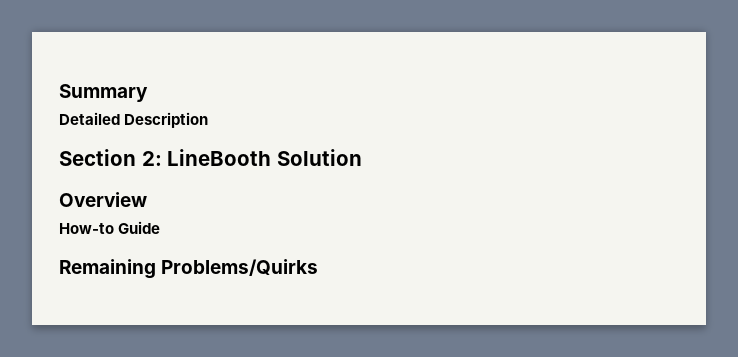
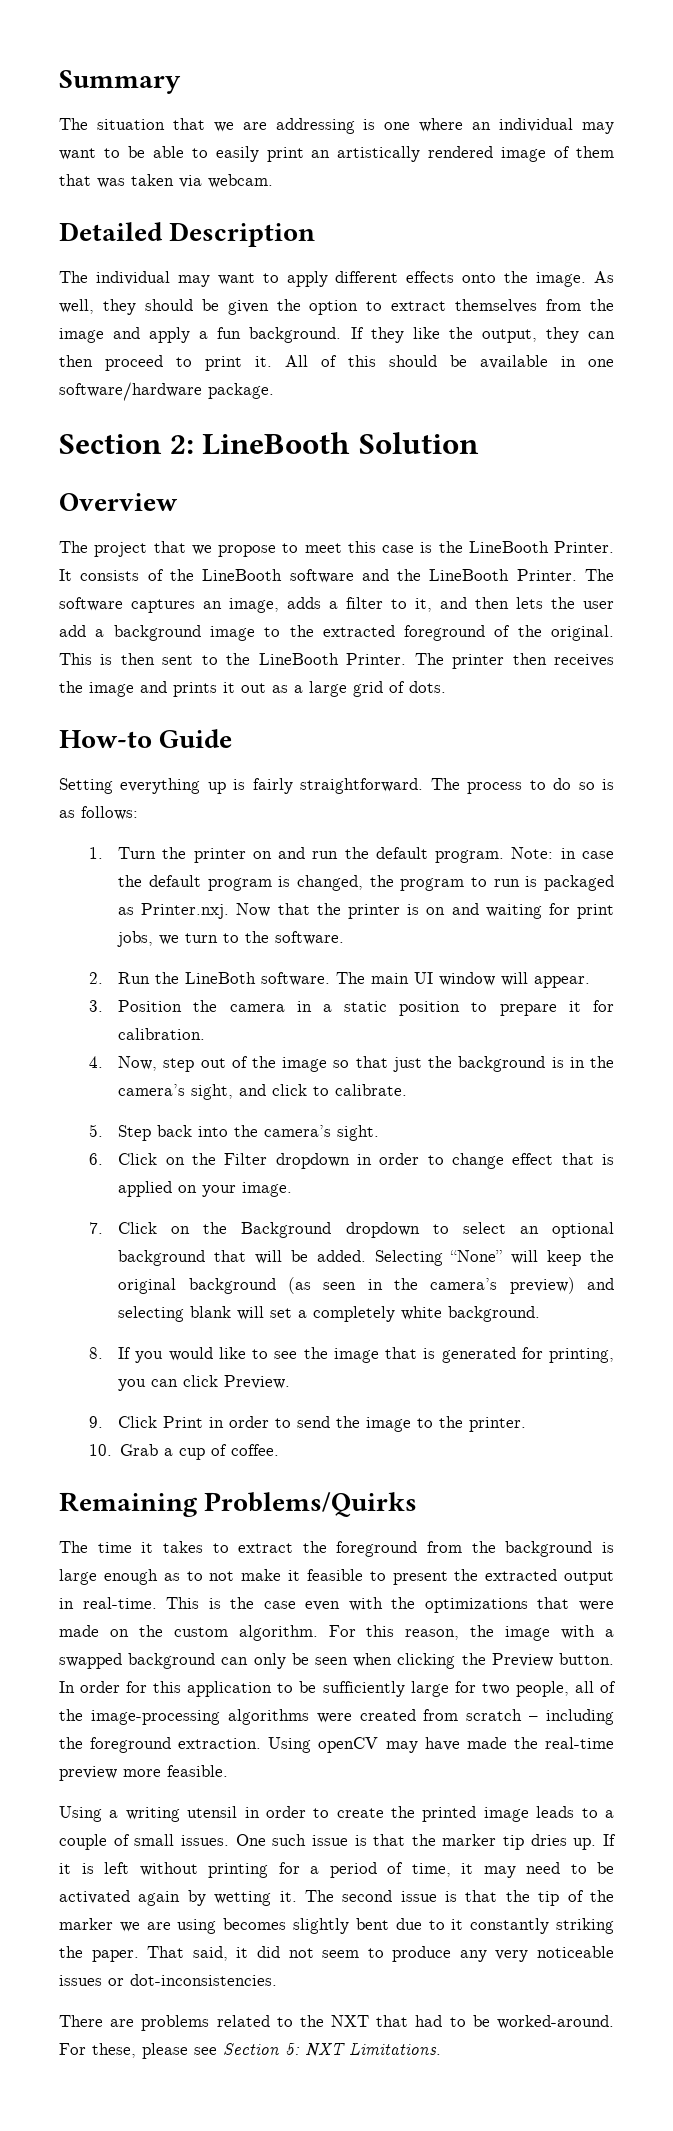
[59,112,209,128] Detailed Description -> [59,118,615,134] [59,146,614,162] [59,174,273,188] [59,222,316,247] [59,271,615,287] [59,299,615,315] [59,327,615,343] [59,355,614,371] [59,382,274,401] The situation that we are addressing is one where an individual may want to be able to easily print an artistically rendered image of them that was taken via webcam. // Detailed Description // The individual may want to apply different effects onto the image. As well, they should be given the option to extract themselves from the image and apply a fun background. If they like the output, they can then proceed to print it. All of this should be available in one software/hardware package.
[59,221,161,234] [59,259,319,279] How-to Guide // Remaining Problems/Quirks -> [59,541,614,557] [59,569,614,583] [59,597,614,613] [59,625,614,641] [59,653,614,669] [59,681,446,697] [59,729,233,748] [59,778,614,794] [59,806,138,820] [88,847,615,863] [118,875,614,891] [118,903,614,919] [117,931,345,947] [88,972,591,988] [88,1000,614,1016] [118,1028,206,1040] [88,1056,615,1072] [118,1084,408,1100] [88,1124,380,1141] [88,1153,614,1169] [118,1181,293,1197] [88,1222,615,1238] [118,1250,614,1266] [118,1277,615,1294] [118,1306,541,1322] [88,1347,614,1363] [118,1375,291,1391] [88,1416,527,1432] [88,1444,279,1460] [59,1492,418,1517] [59,1541,614,1557] [59,1569,614,1585] [59,1597,614,1613] [59,1625,615,1641] [59,1653,614,1669] [59,1681,617,1697] [59,1709,614,1725] [59,1737,614,1753] [59,1765,228,1781] [59,1806,614,1822] [59,1834,617,1850] [59,1862,614,1878] [59,1890,614,1906] [59,1918,614,1934] [59,1946,614,1962] [59,1974,277,1986] [59,2015,614,2031] [59,2043,441,2059] The project that we propose to meet this case is the LineBooth Printer. It consists of the LineBooth software and the LineBooth Printer. The software captures an image, adds a filter to it, and then lets the user add a background image to the extracted foreground of the original. This is then sent to the LineBooth Printer. The printer then receives the image and prints it out as a large grid of dots. // How-to Guide // Setting everything up is fairly straightforward. The process to do so is as follows: // 1. Turn the printer on and run the default program. Note: in case the default program is changed, the program to run is packaged as Printer.nxj. Now that the printer is on and waiting for print jobs, we turn to the software. // 2. Run the LineBoth software. The main UI window will appear. // 3. Position the camera in a static position to prepare it for calibration. // 4. Now, step out of the image so that just the background is in the camera’s sight, and click to calibrate. // 5. Step back into the camera’s sight. // 6. Click on the Filter dropdown in order to change effect that is applied on your image. // 7. Click on the Background dropdown to select an optional background that will be added. Selecting “None” will keep the original background (as seen in the camera’s preview) and selecting blank will set a completely white background. // 8. If you would like to see the image that is generated for printing, you can click Preview. // 9. Click Print in order to send the image to the printer. // 10. Grab a cup of coffee. // Remaining Problems/Quirks // The time it takes to extract the foreground from the background is large enough as to not make it feasible to present the extracted output in real-time. This is the case even with the optimizations that were made on the custom algorithm. For this reason, the image with a swapped background can only be seen when clicking the Preview button. In order for this application to be sufficiently large for two people, all of the image-processing algorithms were created from scratch – including the foreground extraction. Using openCV may have made the real-time preview more feasible. // Using a writing utensil in order to create the printed image leads to a couple of small issues. One such issue is that the marker tip dries up. If it is left without printing for a period of time, it may need to be activated again by wetting it. The second issue is that the tip of the marker we are using becomes slightly bent due to it constantly striking the paper. That said, it did not seem to produce any very noticeable issues or dot-inconsistencies. // There are problems related to the NXT that had to be worked-around. For these, please see Section 5: NXT Limitations.

